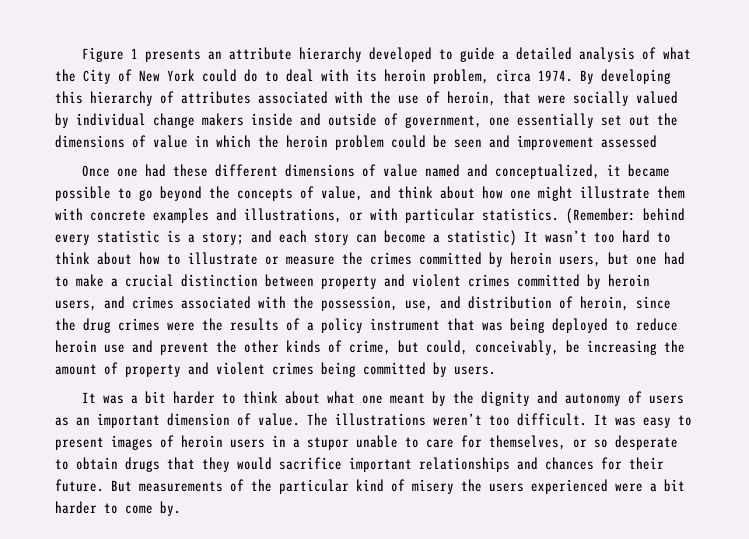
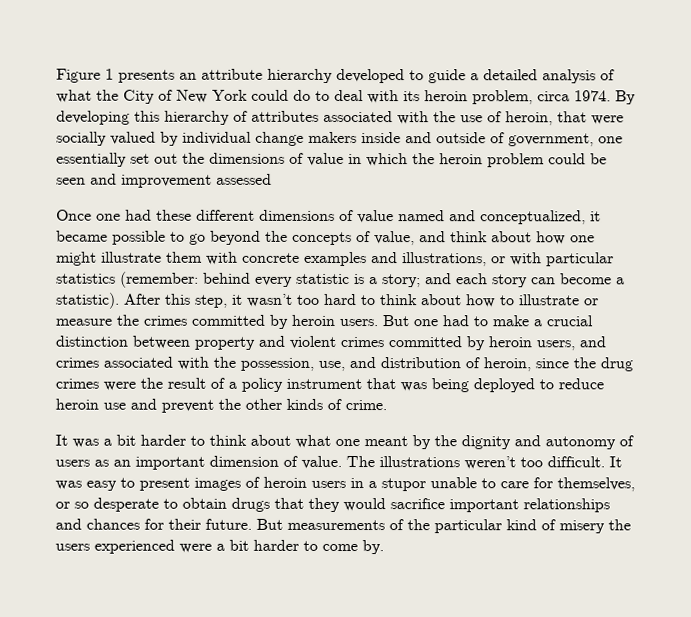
[482,208,636,224] statistics. (Remember: -> [56,271,199,288] statistics (remember:
[447,230,538,246] statistic) It -> [55,292,243,309] statistic). After this step, it
[559,252,629,267] users, but -> [339,315,409,327] users. But
[230,318,279,331] results -> [167,377,206,389] result
[349,340,685,355] [55,362,496,377] crime, but could, conceivably, be increasing the amount of property and violent crimes being committed by users. -> [345,400,387,411] crime.

